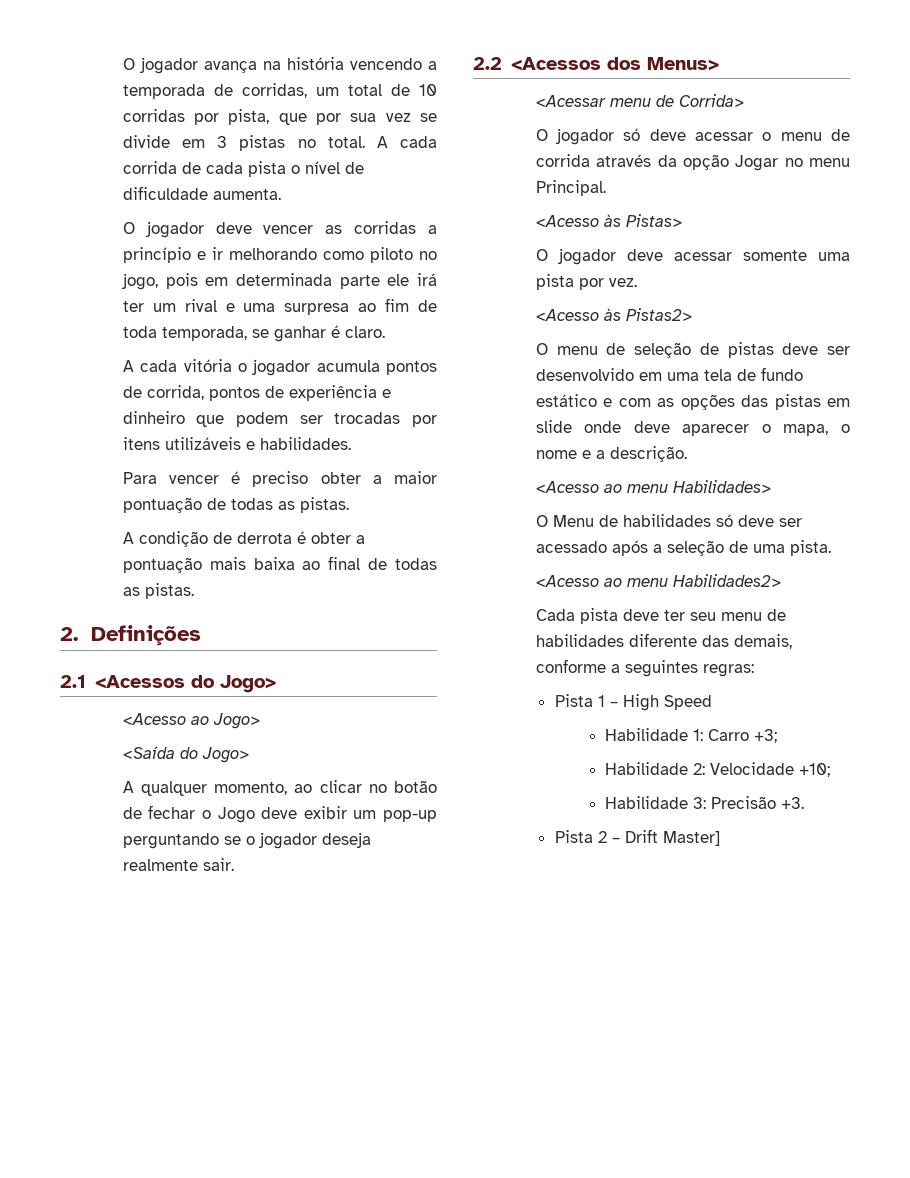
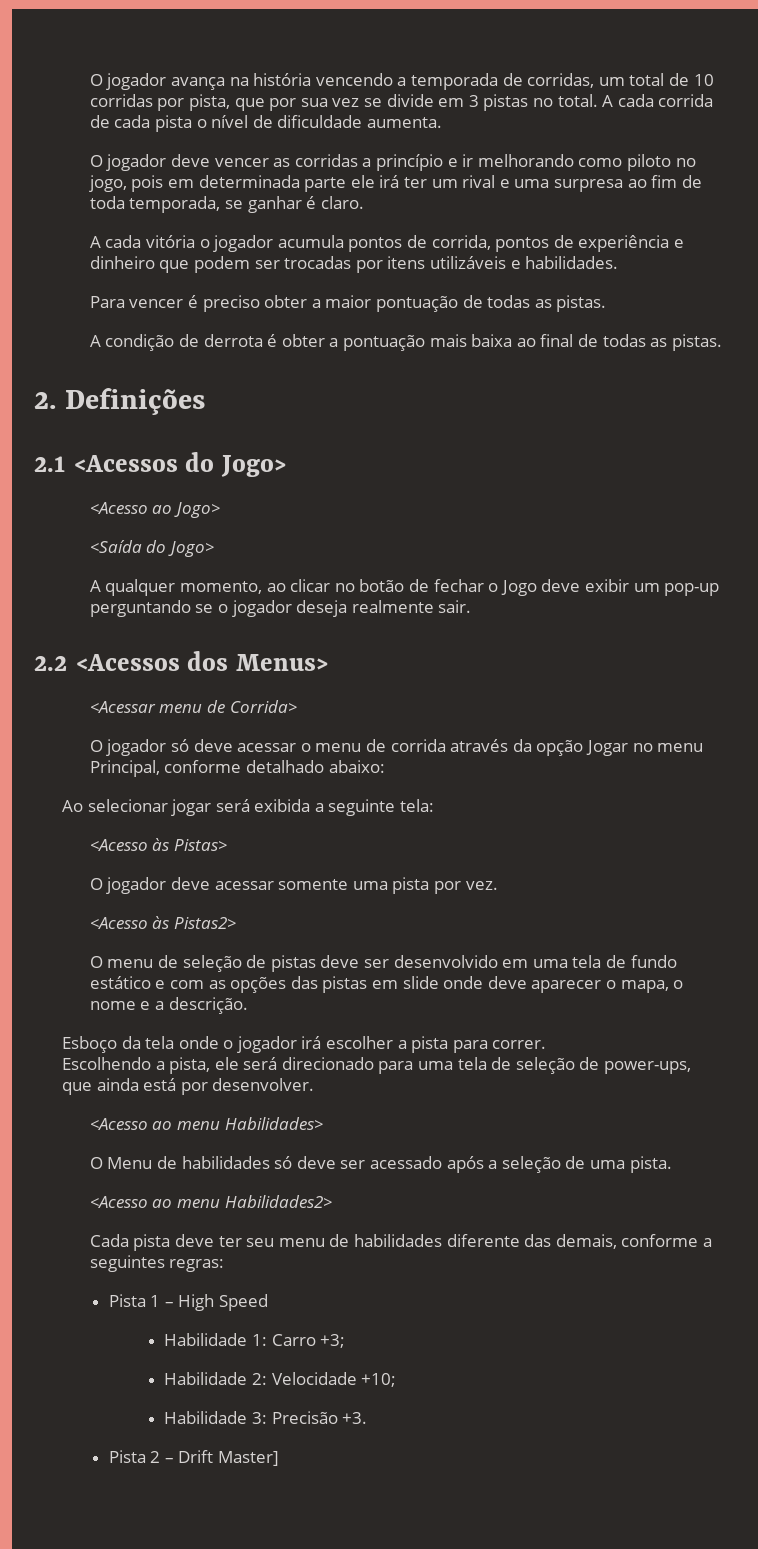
[535,180,606,196] Principal. -> [89,760,385,777] [61,799,435,816] Principal, conforme detalhado abaixo: // Ao selecionar jogar será exibida a seguinte tela:
(687, 454) none -> [61,1036,547,1053] [61,1057,692,1074] [61,1078,315,1095] // Esboço da tela onde o jogador irá escolher a pista para correr. // Escolhendo a pista, ele será direcionado para uma tela de seleção de power-ups, que ainda está por desenvolver.

